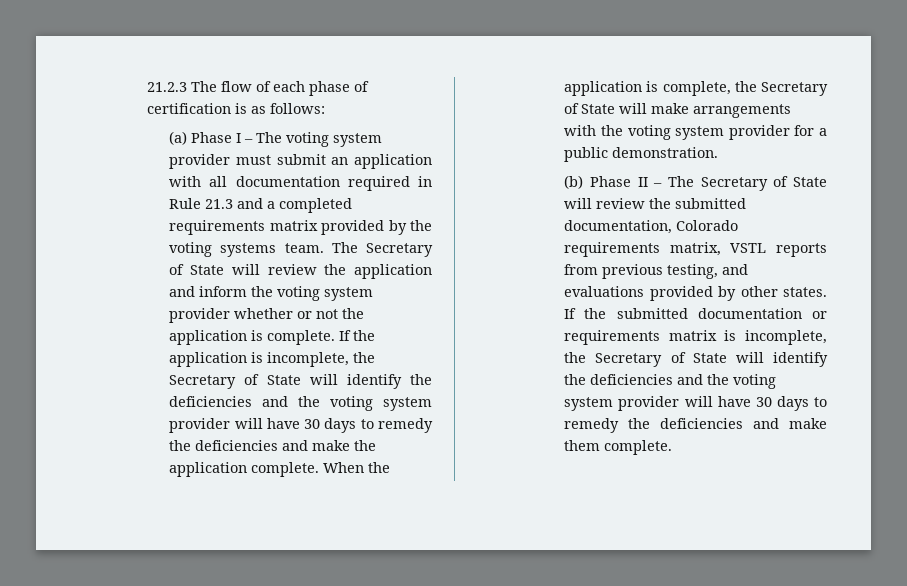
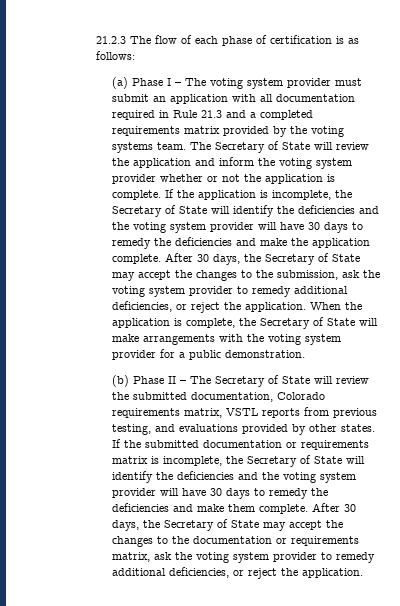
(320, 469) none -> [164,253,360,265] [111,270,380,281] [111,286,348,297] [111,301,306,313] After 30 days, the Secretary of State may accept the changes to the submission, ask the voting system provider to remedy additional deficiencies, or reject the application.
(673, 447) none -> [311,503,356,512] [111,519,343,531] [111,536,359,547] [111,552,375,563] [111,567,363,579] After 30 days, the Secretary of State may accept the changes to the documentation or requirements matrix, ask the voting system provider to remedy additional deficiencies, or reject the application.

